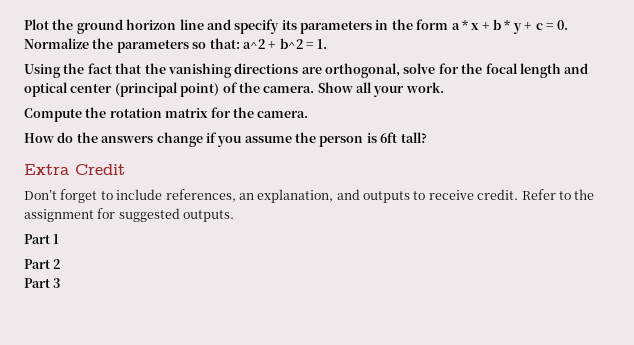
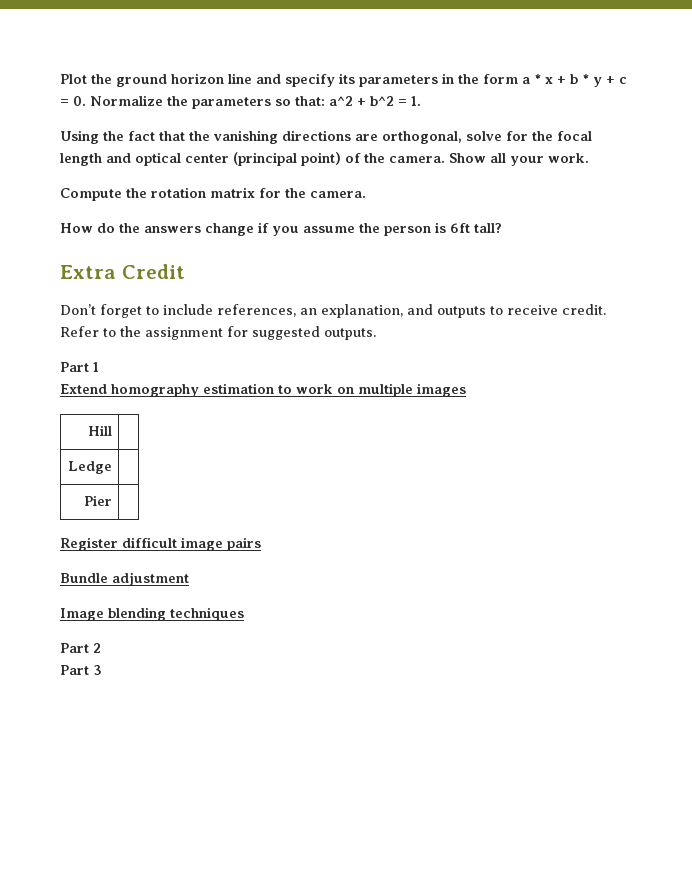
(60, 239) none -> [60,383,466,397] [88,425,113,436] [68,461,113,474] [84,495,113,506] [60,537,261,551] [60,572,189,586] [60,607,244,621] // Extend homography estimation to work on multiple images // Hill | // Ledge | // Pier | // Register difficult image pairs // Bundle adjustment // Image blending techniques

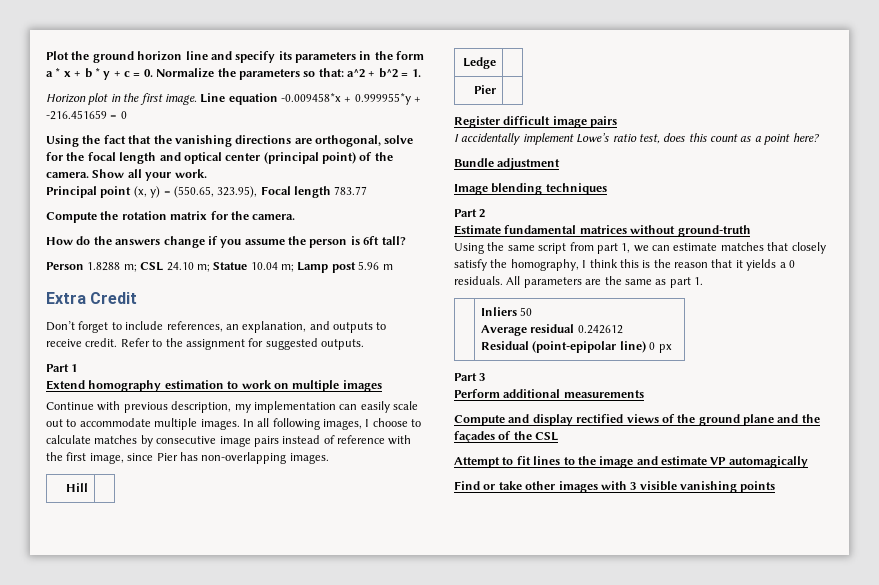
(421, 101) none -> [46,93,422,105] [46,110,127,120] // Horizon plot in the first image. Line equation -0.009458*x + 0.999955*y + -216.451659 = 0
(589, 158) none -> [46,186,368,198] // Principal point (x, y) = (550.65, 323.95), Focal length 783.77
(502, 228) none -> [46,261,393,273] // Person 1.8288 m; CSL 24.10 m; Statue 10.04 m; Lamp post 5.96 m
(466, 390) none -> [46,401,418,413] [46,418,422,430] [46,435,412,447] [46,452,329,464] // Continue with previous description, my implementation can easily scale out to accommodate multiple images. In all following images, I choose to calculate matches by consecutive image pairs instead of reference with the first image, since Pier has non-overlapping images.
(261, 544) none -> [454,133,820,145] // I accidentally implement Lowe’s ratio test, does this count as a point here?
[60,665,102,675] Part 3 -> [454,225,751,237] [454,242,826,254] [454,259,795,271] [454,276,703,288] [481,307,533,316] [481,324,623,336] [481,341,672,353] [454,373,486,381] [454,389,644,398] [454,414,820,426] [454,431,559,443] [454,456,808,468] [454,481,776,493] Estimate fundamental matrices without ground-truth // Using the same script from part 1, we can estimate matches that closely satisfy the homography, I think this is the reason that it yields a 0 residuals. All parameters are the same as part 1. // | Inliers 50 // Average residual 0.242612 // Residual (point-epipolar line) 0 px // Part 3 // Perform additional measurements // Compute and display rectified views of the ground plane and the façades of the CSL // Attempt to fit lines to the image and estimate VP automagically // Find or take other images with 3 visible vanishing points

